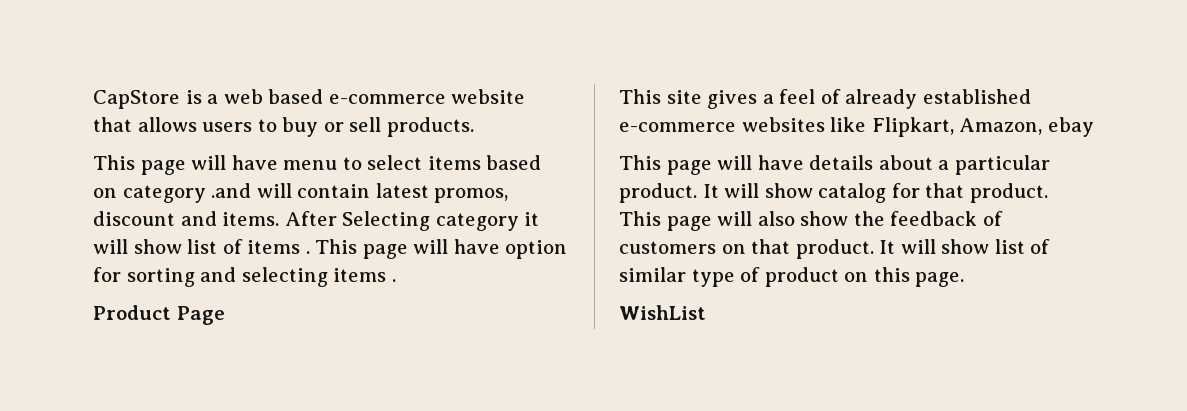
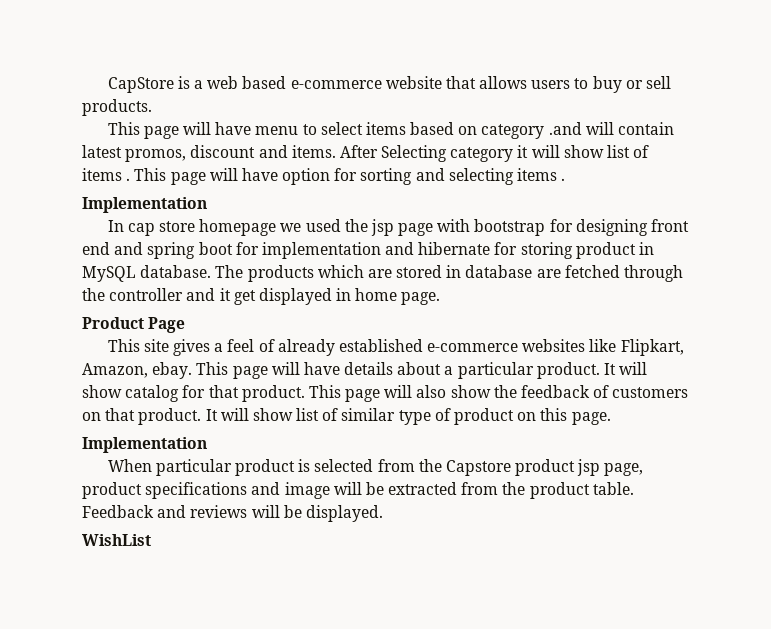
(396, 280) none -> [82,197,207,213] [107,219,690,236] [82,242,655,259] [82,265,684,282] [82,288,441,305] // Implementation // In cap store homepage we used the jsp page with bootstrap for designing front end and spring boot for implementation and hibernate for storing product in MySQL database. The products which are stored in database are fetched through the controller and it get displayed in home page.
[1047,117,1094,137] ebay // -> [152,362,193,379] ebay.
(965, 279) none -> [82,437,207,453] [107,459,644,476] [82,482,634,499] [82,505,383,522] // Implementation // When particular product is selected from the Capstore product jsp page, product specifications and image will be extracted from the product table. Feedback and reviews will be displayed.

